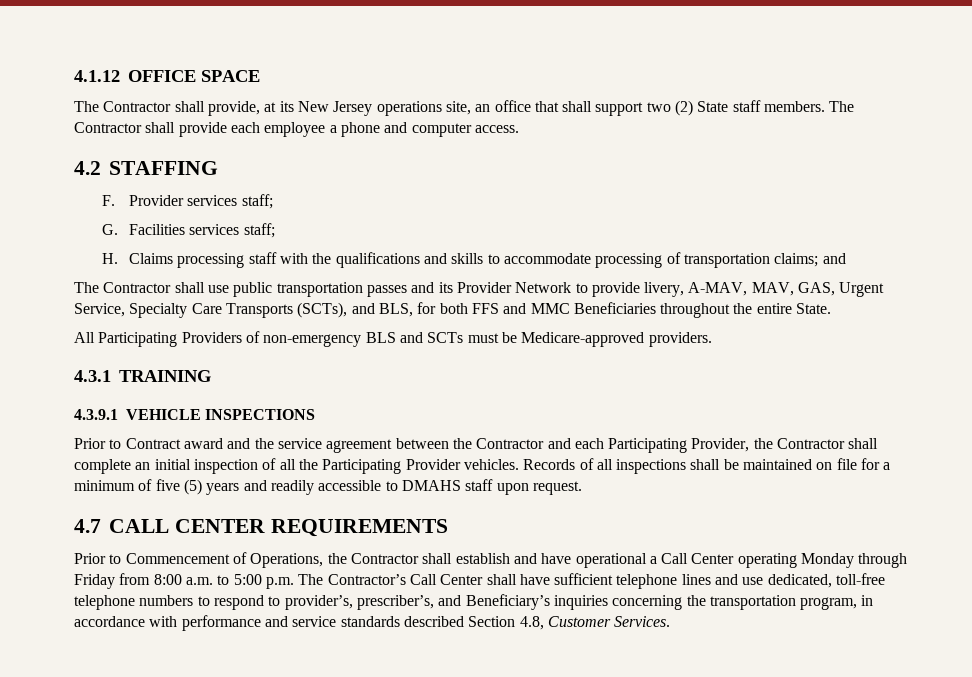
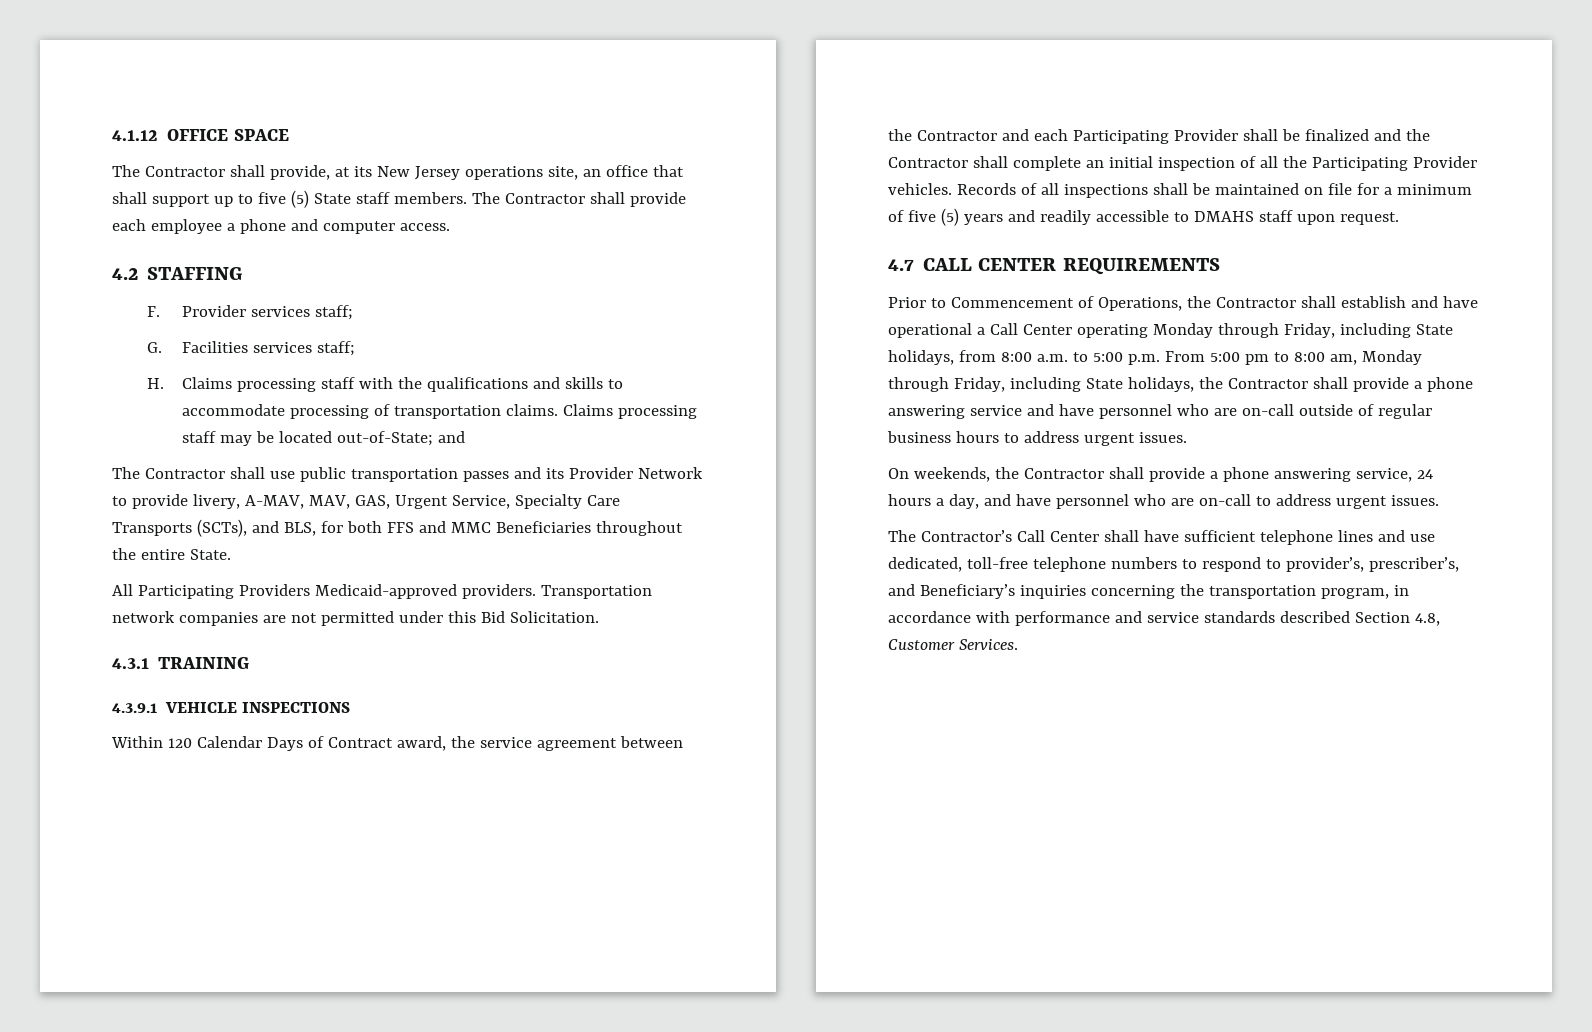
[646,100,694,116] two (2) -> [213,190,309,208] up to five (5)
[774,253,819,267] claims; -> [505,404,697,419] [181,431,433,446] claims. Claims processing staff may be located out-of-State;
[245,331,712,347] of non-emergency BLS and SCTs must be Medicare-approved providers. -> [314,584,652,599] [112,611,599,626] Medicaid-approved providers. Transportation network companies are not permitted under this Bid Solicitation.
[74,438,251,449] Prior to Contract award and -> [111,736,446,751] Within 120 Calendar Days of Contract award,
[691,438,750,452] Provider, -> [1173,129,1401,141] Provider shall be finalized and
[74,574,115,589] Friday -> [1283,323,1453,338] [888,350,954,365] Friday, including State holidays,
(294, 583) none -> [1164,350,1422,365] [888,377,1473,392] [888,404,1432,419] [887,431,1187,446] [888,467,1433,482] [888,494,1439,509] From 5:00 pm to 8:00 am, Monday through Friday, including State holidays, the Contractor shall provide a phone answering service and have personnel who are on-call outside of regular business hours to address urgent issues. // On weekends, the Contractor shall provide a phone answering service, 24 hours a day, and have personnel who are on-call to address urgent issues. //

